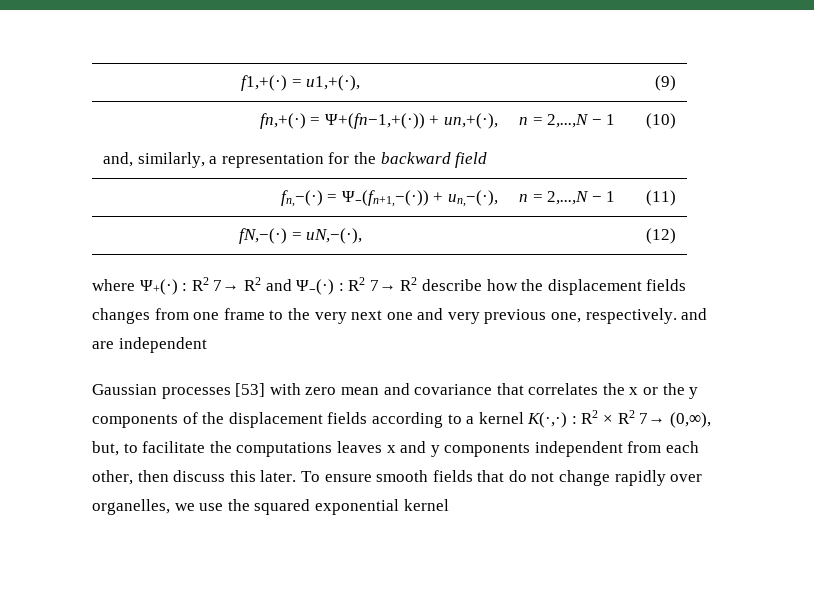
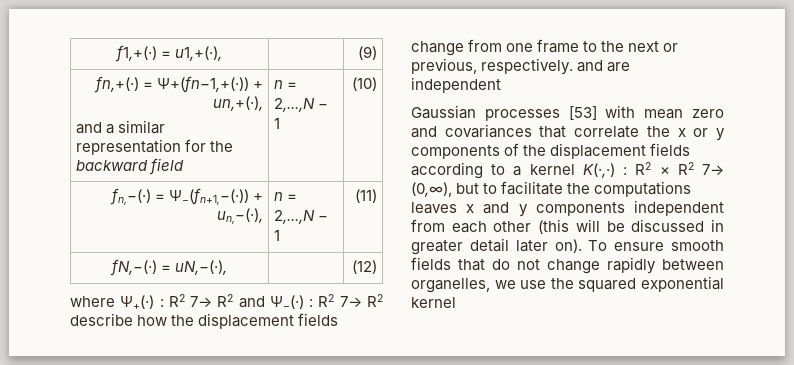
[103,152,218,168] and, similarly, a -> [76,120,166,134] and a similar
[92,308,150,324] changes -> [411,41,464,56] change
[314,308,582,324] very next one and very previous one, -> [628,41,679,52] [411,58,477,74] next or previous,
[305,383,599,395] zero mean and covariance that correlates -> [644,109,724,119] [411,124,640,138] mean zero and covariances that correlate
[662,383,685,395] the -> (709, 132) none
[92,441,119,456] but, -> [456,183,480,194] but
[92,470,297,485] other, then discuss this later. -> [493,219,724,234] [411,238,582,255] other (this will be discussed in greater detail later on).
[670,474,703,482] over -> [662,259,724,270] between

